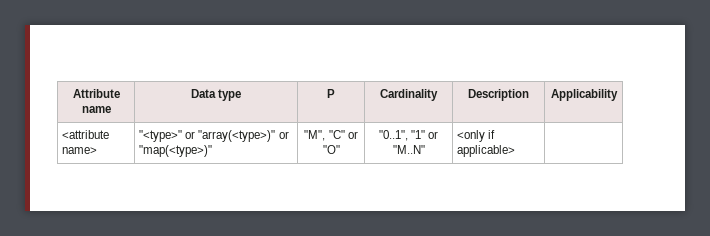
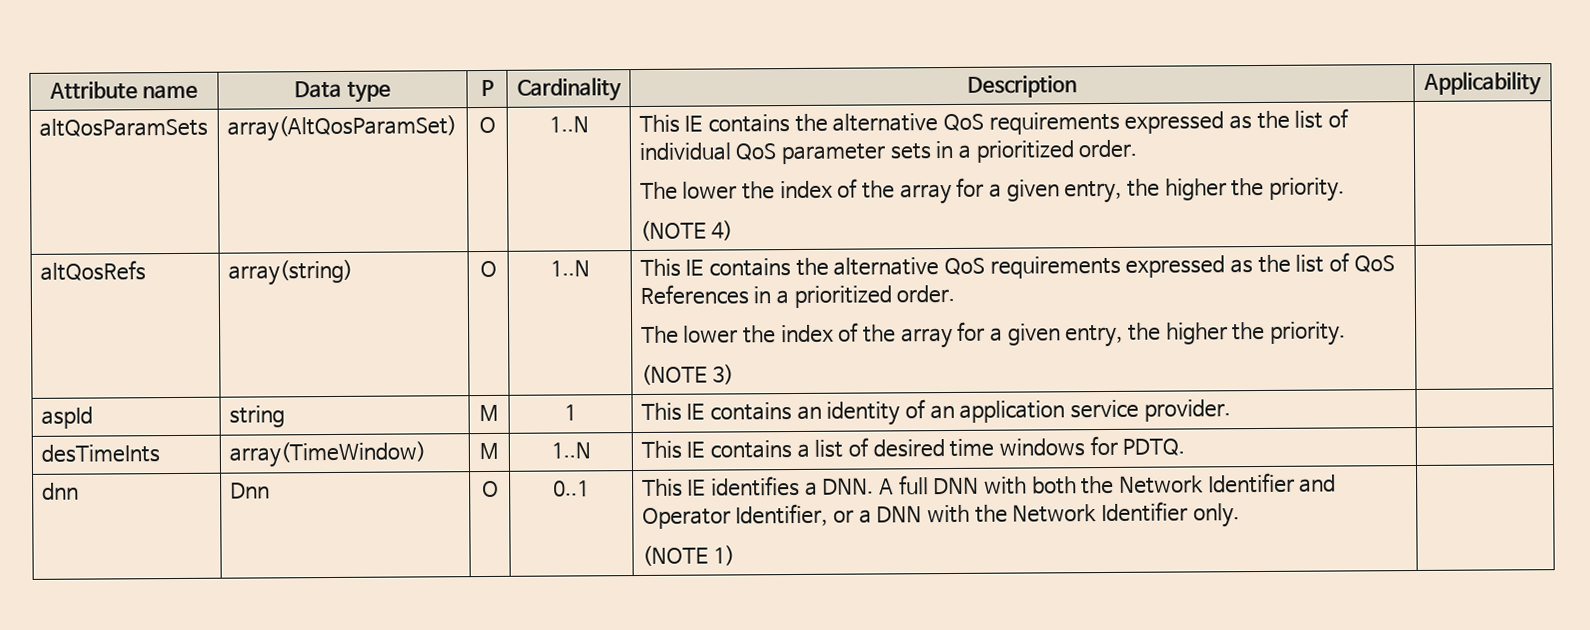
[62,130,110,139] [62,147,98,154] [139,130,289,142] [139,145,213,157] [304,130,358,141] [322,145,340,154] [378,130,439,141] [392,145,425,154] [457,130,496,142] [457,145,516,157] <attribute name> | "<type>" or "array(<type>)" or "map(<type>)" | "M", "C" or "O" | "0..1", "1" or "M..N" | <only if applicable> -> [38,117,208,137] [226,115,457,142] [478,116,496,134] [548,115,589,133] [638,108,1350,135] [638,139,1138,165] [639,177,1346,205] [639,220,734,242] [39,260,146,281] [227,259,353,286] [479,260,497,278] [549,259,590,277] [639,252,1395,279] [639,284,956,309] [640,321,1347,349] [640,364,735,385] [40,406,93,429] [228,405,285,428] [479,404,499,422] [564,404,577,421] [640,399,1231,426] [40,444,160,463] [228,441,426,468] [479,442,499,460] [550,441,591,459] [640,435,1186,459] [41,482,79,500] [229,482,270,499] [481,480,499,498] [553,480,590,497] [641,472,1337,497] [641,501,1240,529] [641,545,736,566] altQosParamSets | array(AltQosParamSet) | O | 1..N | This IE contains the alternative QoS requirements expressed as the list of individual QoS parameter sets in a prioritized order. // The lower the index of the array for a given entry, the higher the priority. // (NOTE 4) | // altQosRefs | array(string) | O | 1..N | This IE contains the alternative QoS requirements expressed as the list of QoS References in a prioritized order. // The lower the index of the array for a given entry, the higher the priority. // (NOTE 3) | // aspId | string | M | 1 | This IE contains an identity of an application service provider. | // desTimeInts | array(TimeWindow) | M | 1..N | This IE contains a list of desired time windows for PDTQ. | // dnn | Dnn | O | 0..1 | This IE identifies a DNN. A full DNN with both the Network Identifier and Operator Identifier, or a DNN with the Network Identifier only. // (NOTE 1)

